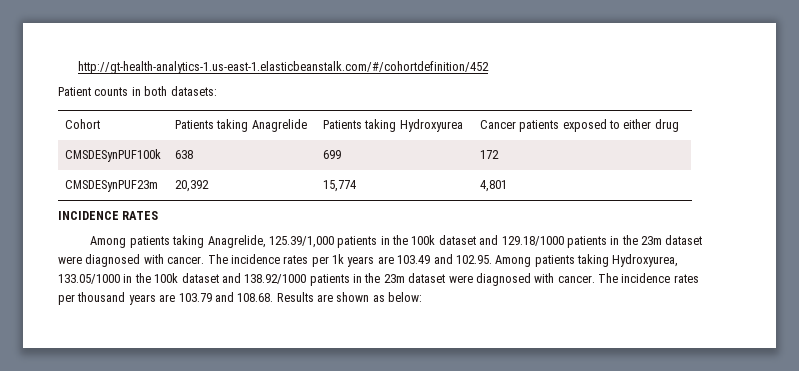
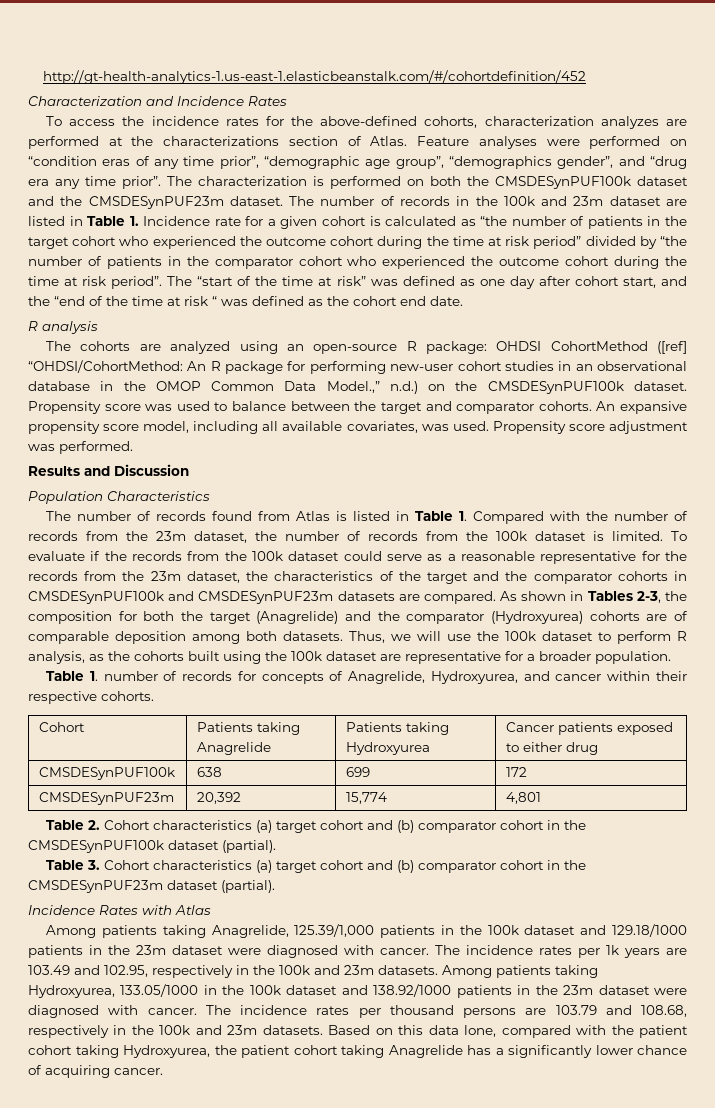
[58,86,217,96] Patient counts in both datasets: -> [28,96,287,106] [46,116,687,129] [28,136,688,149] [28,156,688,169] [28,176,688,189] [28,196,688,209] [28,216,687,229] [28,236,687,249] [28,256,687,269] [28,276,687,289] [28,296,463,306] [28,321,98,334] [46,341,687,354] [28,360,688,374] [28,381,687,394] [28,401,688,414] [28,421,688,434] [28,441,133,454] [28,464,189,476] [28,491,210,504] [46,511,689,524] [28,531,687,543] [28,551,687,564] [28,571,687,584] [28,591,687,604] [28,611,688,624] [28,631,687,644] [28,651,671,664] [46,671,688,684] [28,691,154,704] Characterization and Incidence Rates // To access the incidence rates for the above-defined cohorts, characterization analyzes are performed at the characterizations section of Atlas. Feature analyses were performed on “condition eras of any time prior”, “demographic age group”, “demographics gender”, and “drug era any time prior”. The characterization is performed on both the CMSDESynPUF100k dataset and the CMSDESynPUF23m dataset. The number of records in the 100k and 23m dataset are listed in Table 1. Incidence rate for a given cohort is calculated as “the number of patients in the target cohort who experienced the outcome cohort during the time at risk period” divided by “the number of patients in the comparator cohort who experienced the outcome cohort during the time at risk period”. The “start of the time at risk” was defined as one day after cohort start, and the “end of the time at risk “ was defined as the cohort end date. // R analysis // The cohorts are analyzed using an open-source R package: OHDSI CohortMethod ([ref] “OHDSI/CohortMethod: An R package for performing new-user cohort studies in an observational database in the OMOP Common Data Model.,” n.d.) on the CMSDESynPUF100k dataset. Propensity score was used to balance between the target and comparator cohorts. An expansive propensity score model, including all available covariates, was used. Propensity score adjustment was performed. // Results and Discussion // Population Characteristics // The number of records found from Atlas is listed in Table 1. Compared with the number of records from the 23m dataset, the number of records from the 100k dataset is limited. To evaluate if the records from the 100k dataset could serve as a reasonable representative for the records from the 23m dataset, the characteristics of the target and the comparator cohorts in CMSDESynPUF100k and CMSDESynPUF23m datasets are compared. As shown in Tables 2-3, the composition for both the target (Anagrelide) and the comparator (Hydroxyurea) cohorts are of comparable deposition among both datasets. Thus, we will use the 100k dataset to perform R analysis, as the cohorts built using the 100k dataset are representative for a broader population. // Table 1. number of records for concepts of Anagrelide, Hydroxyurea, and cancer within their respective cohorts.
[58,211,159,220] INCIDENCE RATES -> [46,820,587,833] [28,840,276,853] [46,860,587,873] [28,880,275,893] [28,905,211,915] Table 2. Cohort characteristics (a) target cohort and (b) comparator cohort in the CMSDESynPUF100k dataset (partial). // Table 3. Cohort characteristics (a) target cohort and (b) comparator cohort in the CMSDESynPUF23m dataset (partial). // Incidence Rates with Atlas
[455,255,492,264] 102.95. -> [104,965,438,978] 102.95, respectively in the 100k and 23m datasets.
[128,294,156,305] years -> [463,1008,516,1018] persons
[237,292,423,302] 108.68. Results are shown as below: -> [641,1005,687,1017] [28,1025,688,1038] [28,1045,687,1058] [28,1065,163,1078] 108.68, respectively in the 100k and 23m datasets. Based on this data lone, compared with the patient cohort taking Hydroxyurea, the patient cohort taking Anagrelide has a significantly lower chance of acquiring cancer.

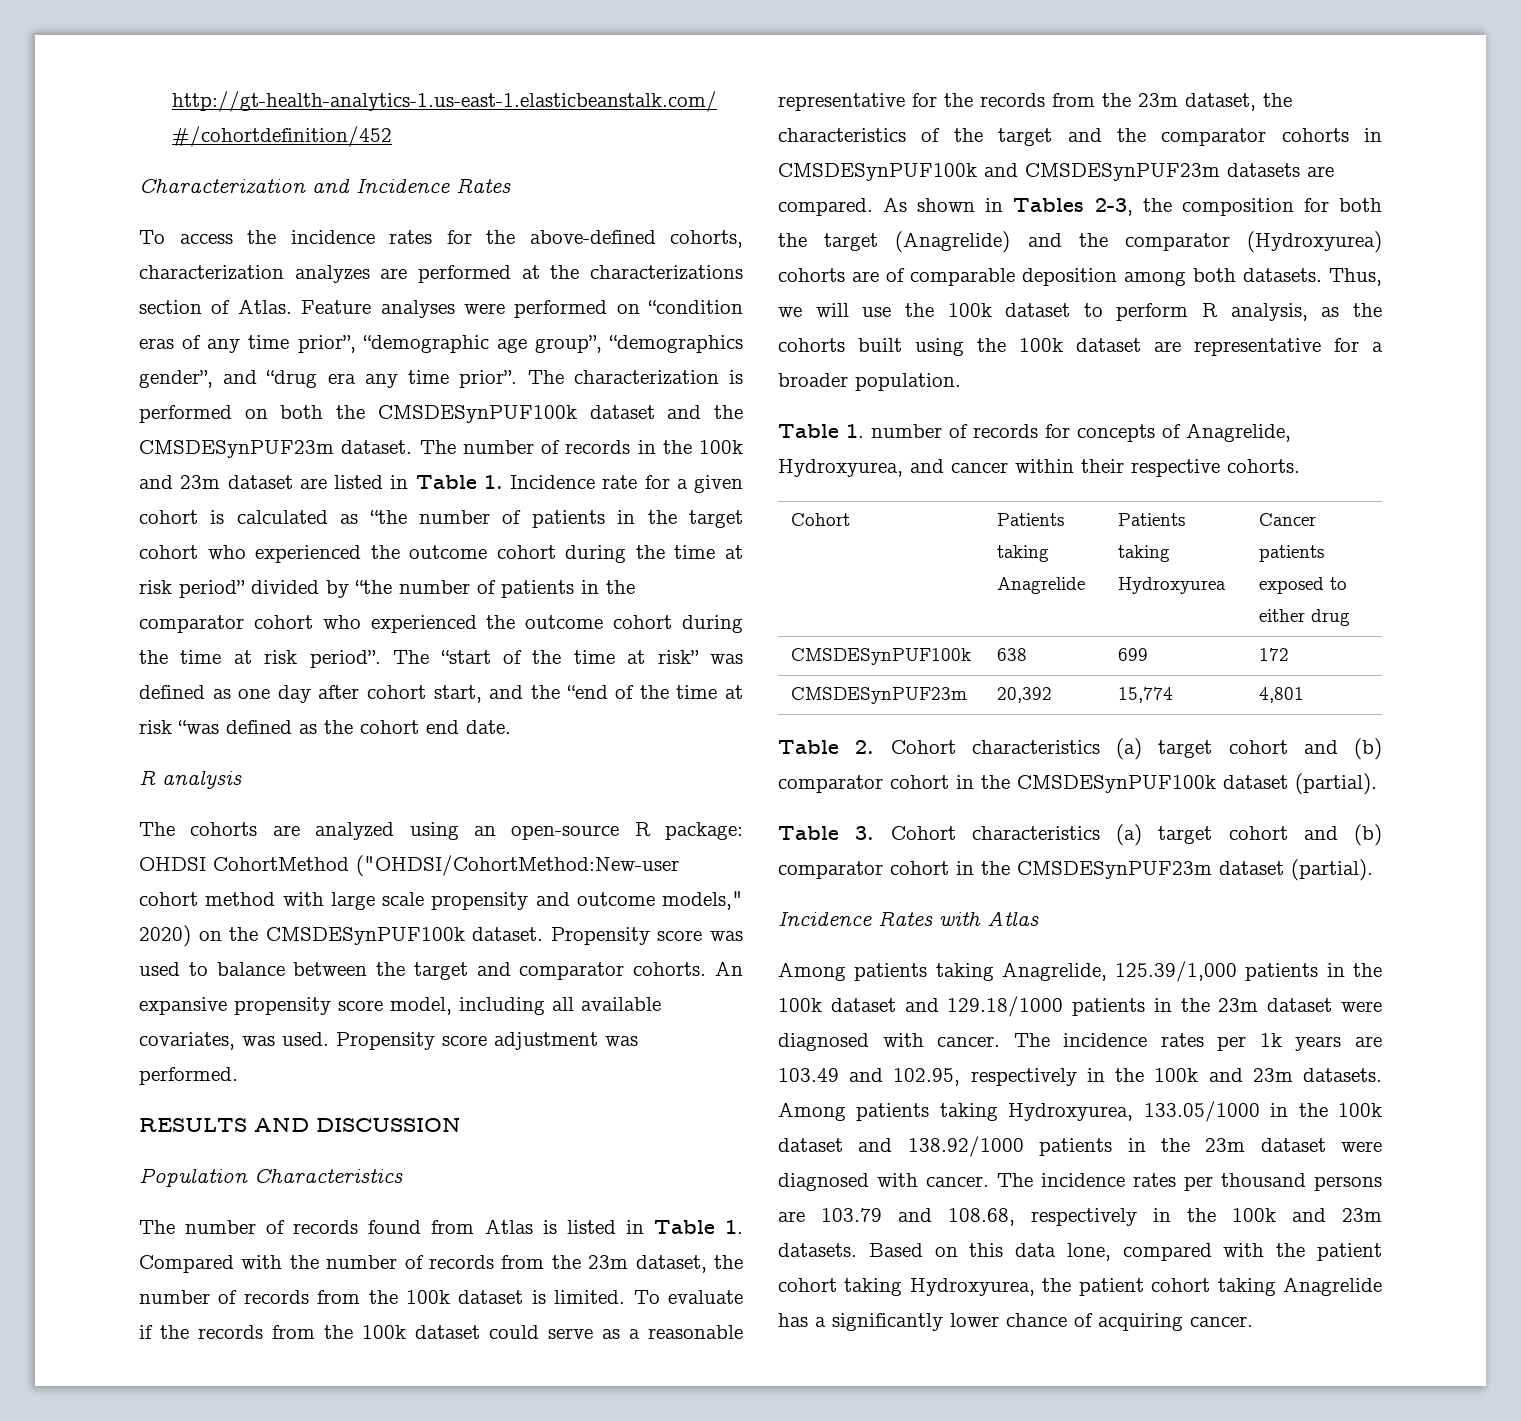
[212,296,248,306] “ was -> [178,720,219,734] “was
[657,341,687,354] [28,360,688,374] [28,381,418,394] ([ref] “OHDSI/CohortMethod: An R package for performing new-user cohort studies in an observational database in the OMOP Common Data Model.,” n.d.) -> [356,855,679,877] [139,891,743,910] [139,925,191,947] ("OHDSI/CohortMethod:New-user cohort method with large scale propensity and outcome models," 2020)
[28,464,189,476] Results and Discussion -> [139,1117,461,1132] RESULTS AND DISCUSSION

